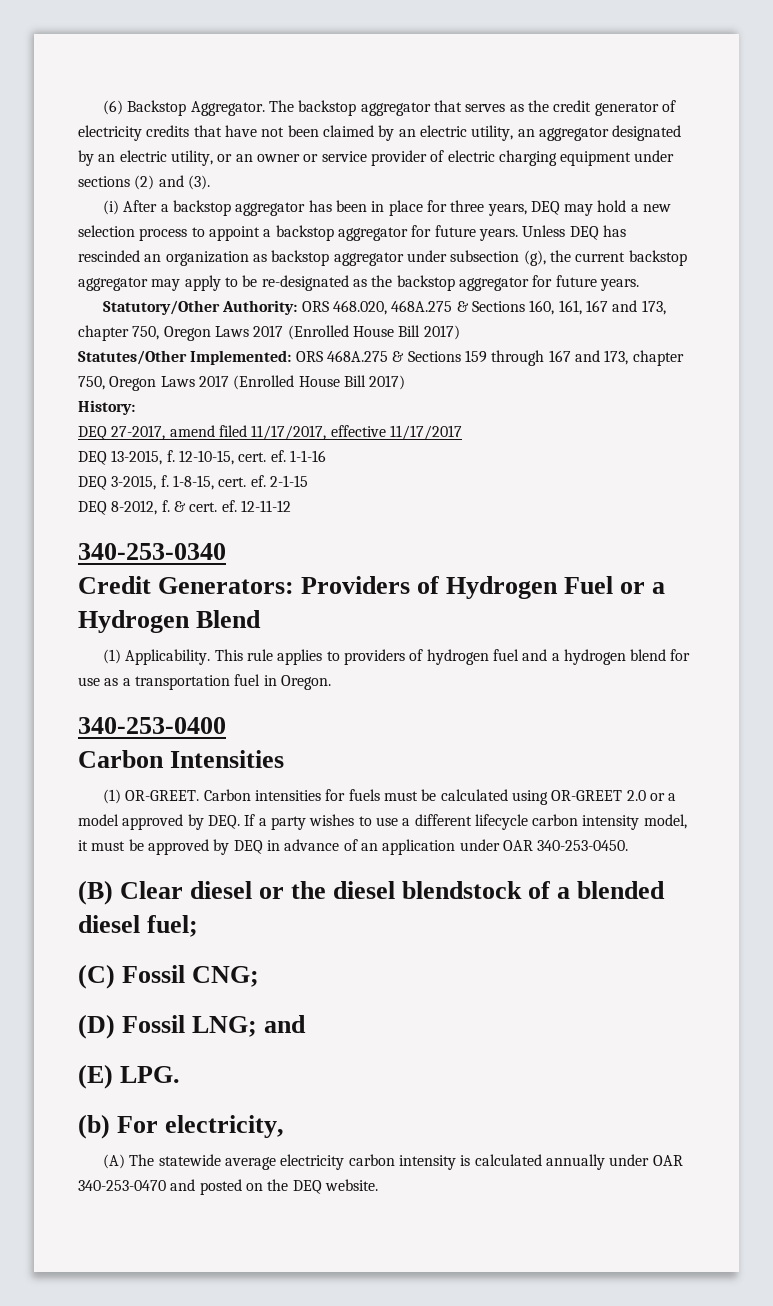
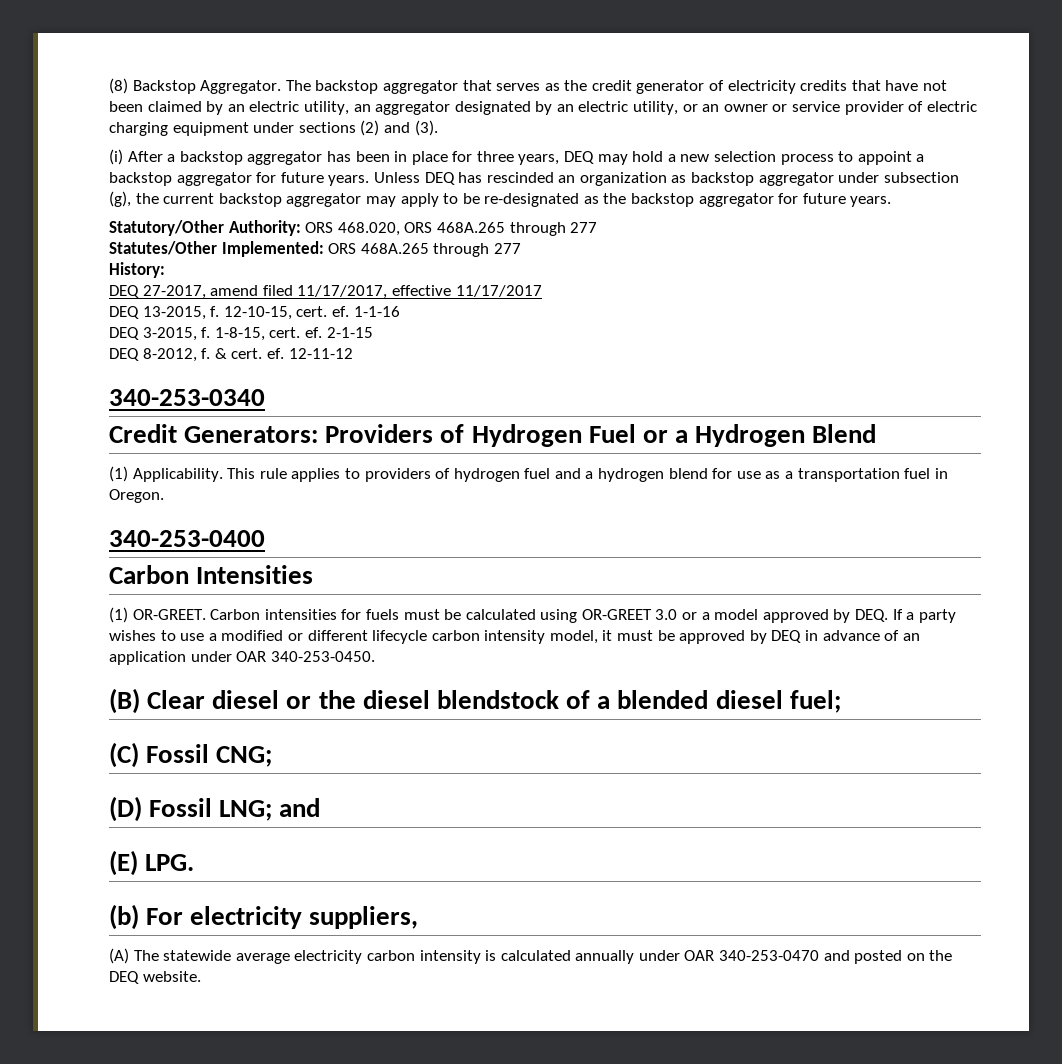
[102,100,123,115] (6) -> [109,78,128,94] (8)
[391,300,666,315] [78,325,460,341] [78,350,684,366] [78,375,406,391] 468A.275 & Sections 160, 161, 167 and 173, chapter 750, Oregon Laws 2017 (Enrolled House Bill 2017) // Statutes/Other Implemented: ORS 468A.275 & Sections 159 through 167 and 173, chapter 750, Oregon Laws 2017 (Enrolled House Bill 2017) -> [404,222,598,236] [109,241,521,257] ORS 468A.265 through 277 // Statutes/Other Implemented: ORS 468A.265 through 277
[626,790,646,801] 2.0 -> [655,609,678,620] 3.0
(411, 822) none -> [221,630,303,641] modified or
[165,1115,285,1138] electricity, -> [190,906,419,929] electricity suppliers,

